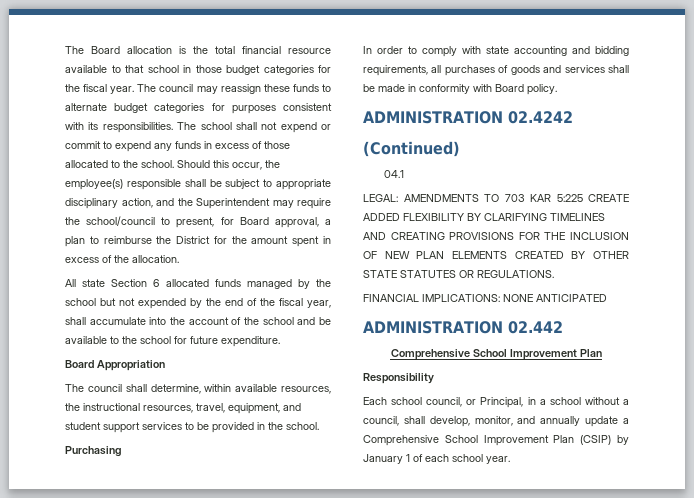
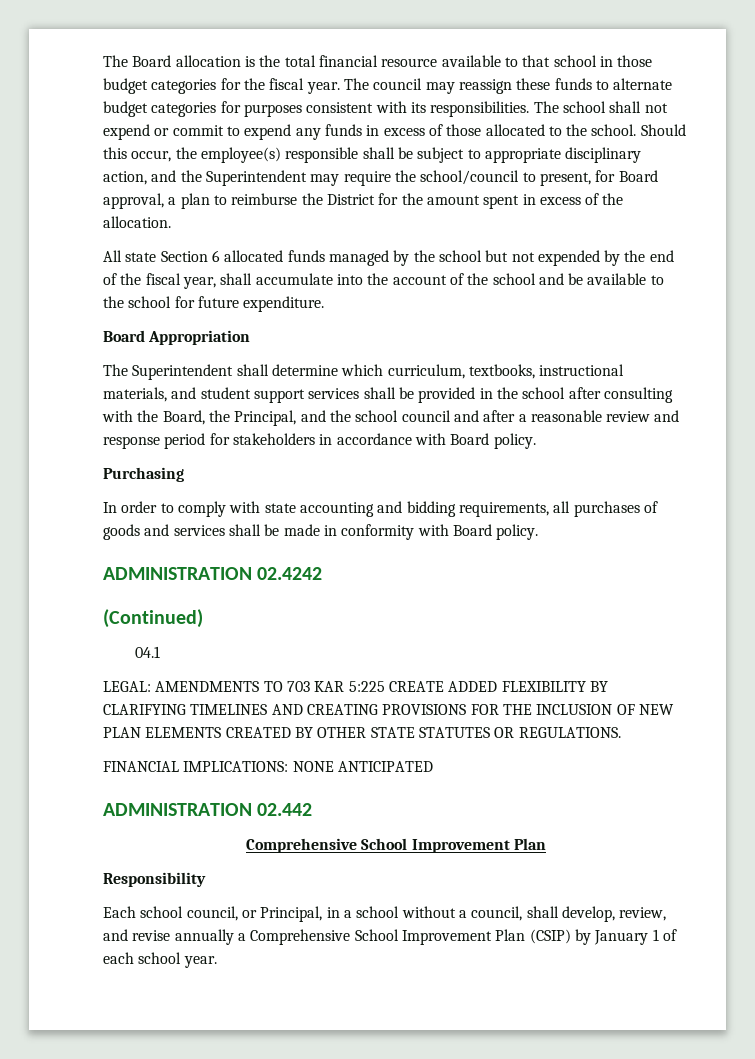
[87,384,331,394] [65,403,280,414] council shall determine, within available resources, the instructional resources, travel, equipment, -> [132,364,625,380] [103,387,167,402] Superintendent shall determine which curriculum, textbooks, instructional materials,
[185,422,194,430] to -> [363,387,396,399] shall
[286,422,319,430] school. -> [522,387,673,403] [102,410,680,426] [103,433,536,449] school after consulting with the Board, the Principal, and the school council and after a reasonable review and response period for stakeholders in accordance with Board policy.
[474,416,619,427] monitor, and annually update -> [619,907,667,921] [103,929,234,945] review, and revise annually

